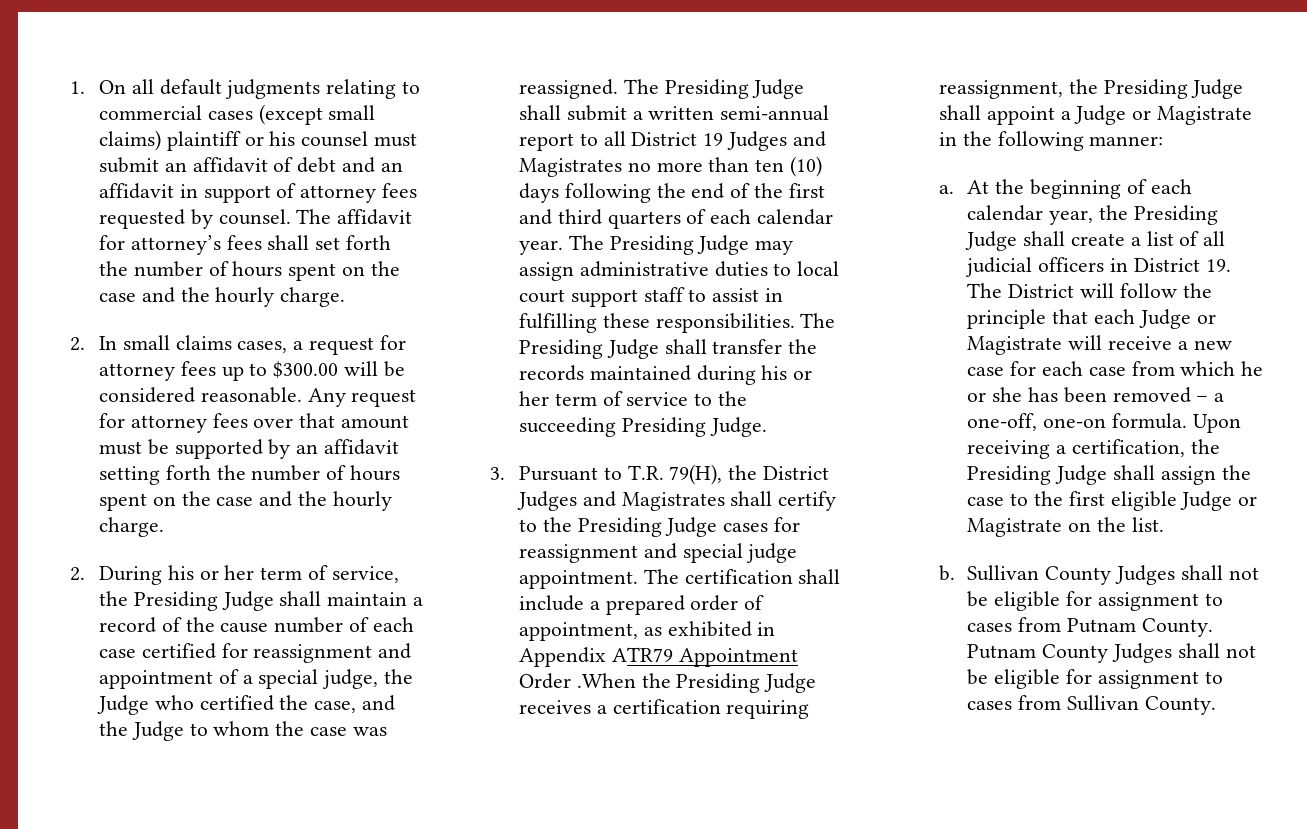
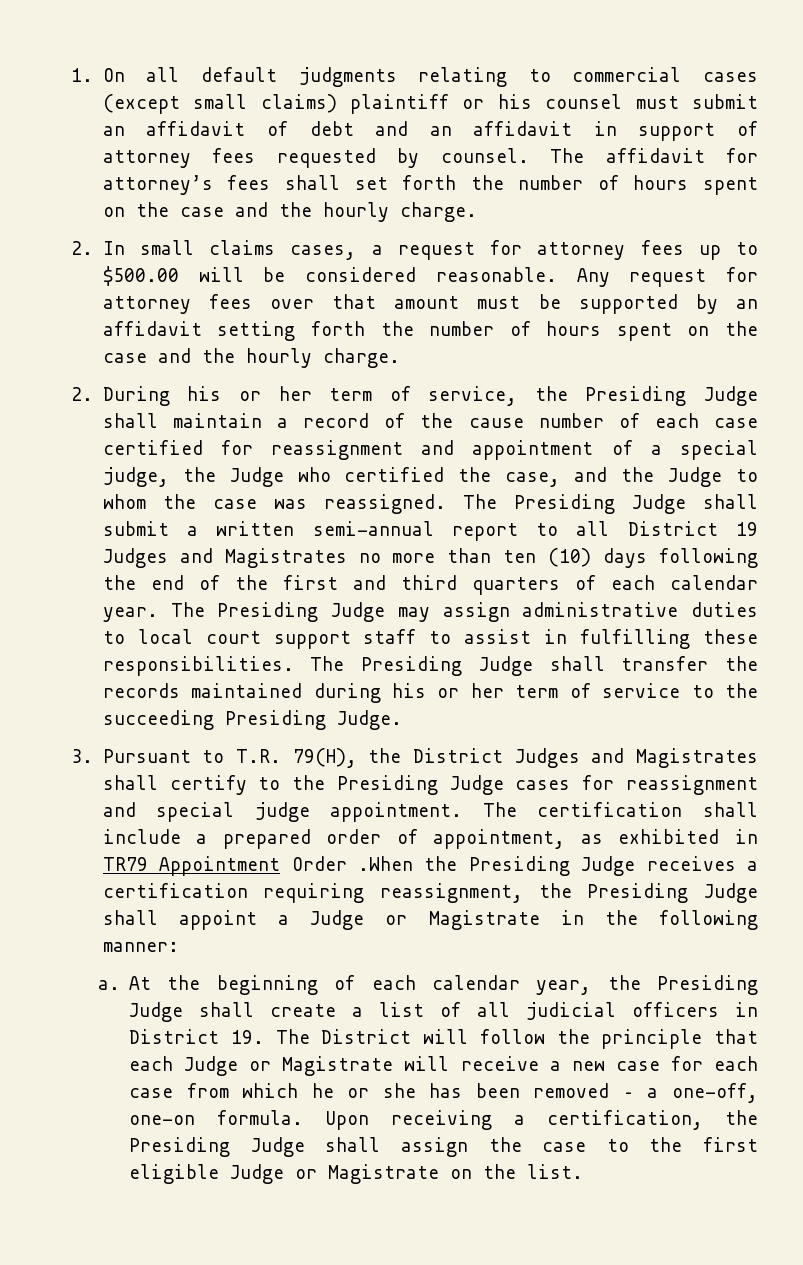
[273,361,339,378] $300.00 -> [102,266,179,286] $500.00
[518,647,673,667] Appendix ATR79 -> [102,857,148,871] TR79
[938,565,1259,585] [967,591,1223,611] [967,617,1213,637] [967,643,1256,663] [967,669,1223,689] [967,695,1216,715] // b. Sullivan County Judges shall not be eligible for assignment to cases from Putnam County. Putnam County Judges shall not be eligible for assignment to cases from Sullivan County. -> (584, 1171) none

